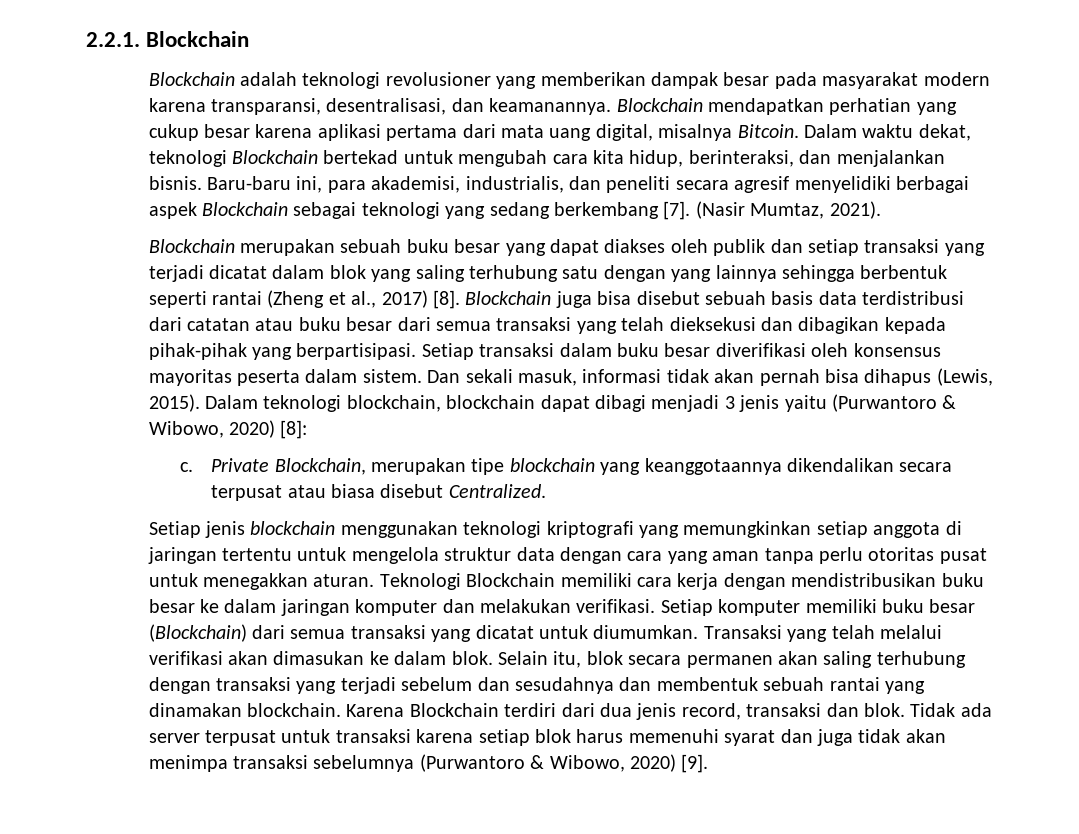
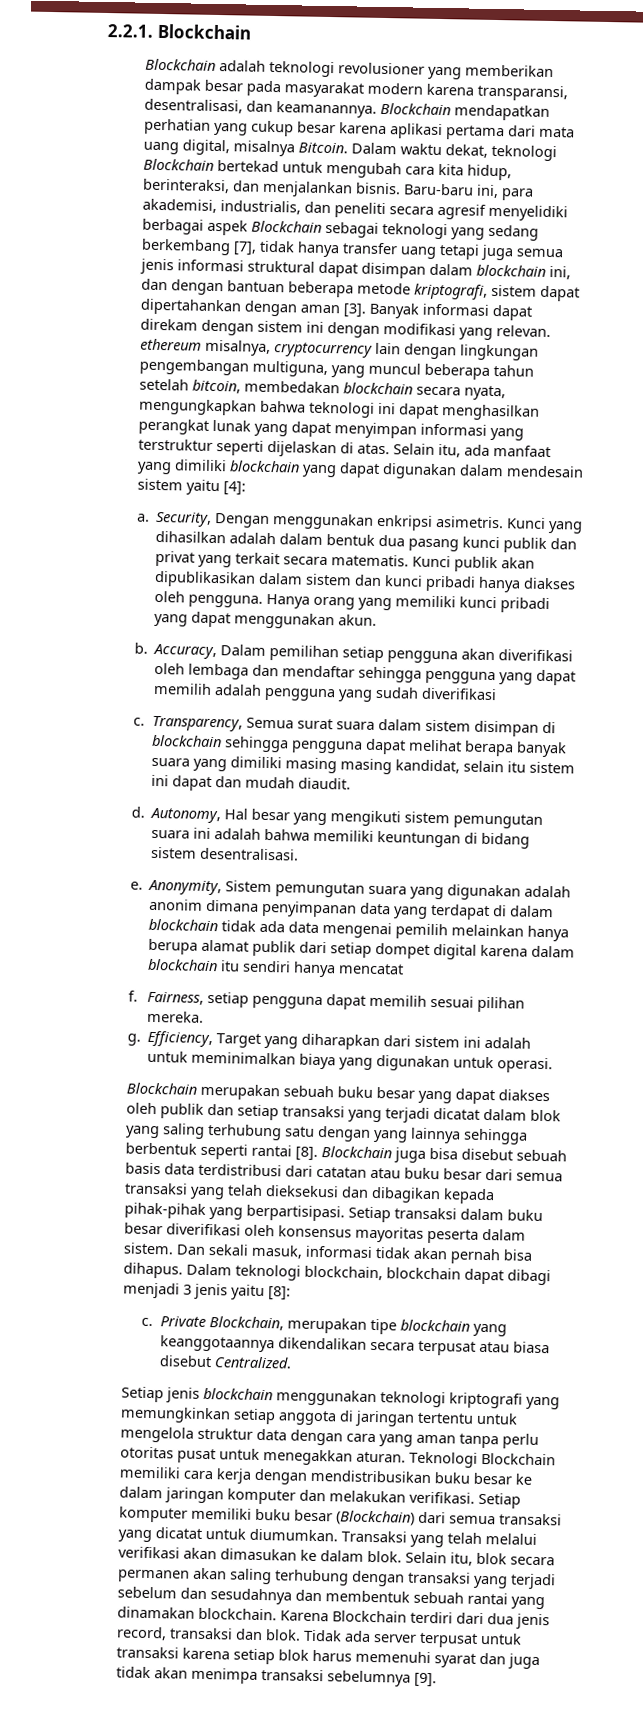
[663,201,881,220] [7]. (Nasir Mumtaz, 2021). -> [233,240,565,261] [140,258,572,280] [141,278,581,302] [140,298,533,321] [140,318,552,340] [140,338,540,361] [139,358,535,380] [139,378,507,401] [138,398,541,421] [138,418,525,441] [138,438,552,458] [137,459,585,480] [137,478,247,496] [137,511,584,534] [155,530,578,554] [155,550,536,573] [154,570,577,593] [154,590,551,614] [154,611,378,630] [134,642,574,664] [154,662,577,686] [153,682,498,702] [133,715,557,737] [152,734,568,758] [151,756,576,775] [151,774,352,792] [131,806,544,829] [151,827,531,849] [151,846,300,861] [130,879,572,901] [149,898,555,921] [148,918,570,942] [148,938,576,960] [147,958,405,978] [128,990,526,1013] [147,1010,205,1023] [127,1030,532,1051] [147,1050,554,1074] [7], tidak hanya transfer uang tetapi juga semua jenis informasi struktural dapat disimpan dalam blockchain ini, dan dengan bantuan beberapa metode kriptografi, sistem dapat dipertahankan dengan aman [3]. Banyak informasi dapat direkam dengan sistem ini dengan modifikasi yang relevan. ethereum misalnya, cryptocurrency lain dengan lingkungan pengembangan multiguna, yang muncul beberapa tahun setelah bitcoin, membedakan blockchain secara nyata, mengungkapkan bahwa teknologi ini dapat menghasilkan perangkat lunak yang dapat menyimpan informasi yang terstruktur seperti dijelaskan di atas. Selain itu, ada manfaat yang dimiliki blockchain yang dapat digunakan dalam mendesain sistem yaitu [4]: // a. Security, Dengan menggunakan enkripsi asimetris. Kunci yang dihasilkan adalah dalam bentuk dua pasang kunci publik dan privat yang terkait secara matematis. Kunci publik akan dipublikasikan dalam sistem dan kunci pribadi hanya diakses oleh pengguna. Hanya orang yang memiliki kunci pribadi yang dapat menggunakan akun. // b. Accuracy, Dalam pemilihan setiap pengguna akan diverifikasi oleh lembaga dan mendaftar sehingga pengguna yang dapat memilih adalah pengguna yang sudah diverifikasi // c. Transparency, Semua surat suara dalam sistem disimpan di blockchain sehingga pengguna dapat melihat berapa banyak suara yang dimiliki masing masing kandidat, selain itu sistem ini dapat dan mudah diaudit. // d. Autonomy, Hal besar yang mengikuti sistem pemungutan suara ini adalah bahwa memiliki keuntungan di bidang sistem desentralisasi. // e. Anonymity, Sistem pemungutan suara yang digunakan adalah anonim dimana penyimpanan data yang terdapat di dalam blockchain tidak ada data mengenai pemilih melainkan hanya berupa alamat publik dari setiap dompet digital karena dalam blockchain itu sendiri hanya mencatat // f. Fairness, setiap pengguna dapat memilih sesuai pilihan mereka. // g. Efficiency, Target yang diharapkan dari sistem ini adalah untuk meminimalkan biaya yang digunakan untuk operasi.
[267,290,428,308] (Zheng et al., 2017) -> (293, 1150) none
[864,368,993,386] [148,394,200,412] dihapus (Lewis, 2015). -> [123,1262,184,1279] dihapus.
[831,394,957,412] [148,420,275,438] (Purwantoro & Wibowo, 2020) -> (266, 1292) none
[419,754,676,772] (Purwantoro & Wibowo, 2020) -> (412, 1678) none

